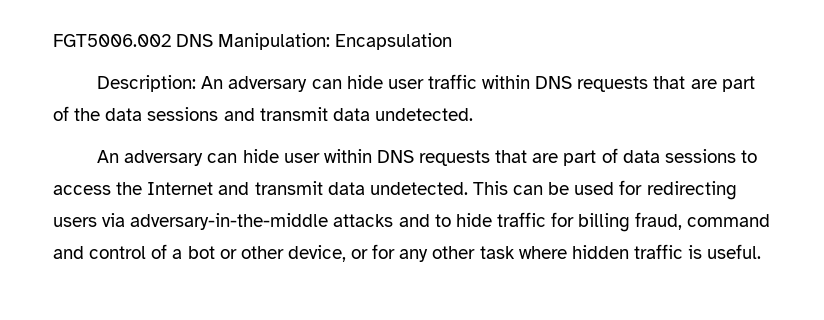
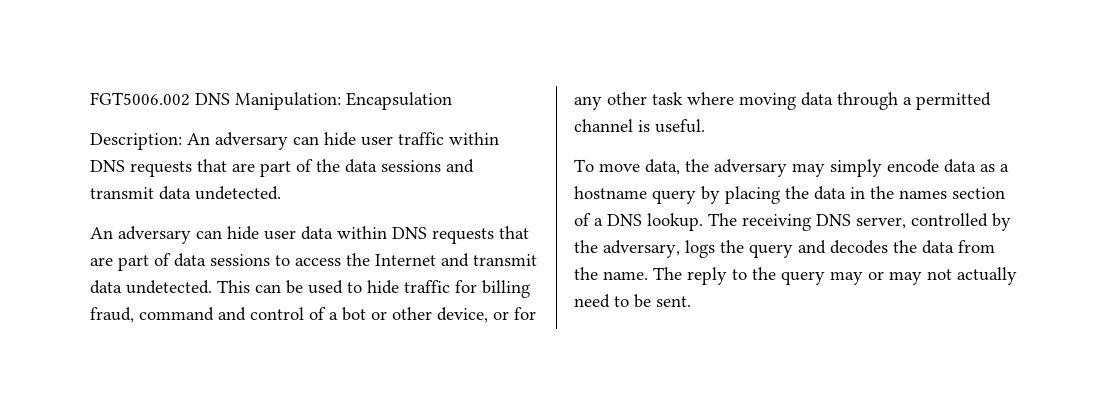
(320, 158) none -> [301,226,333,240] data
[619,180,737,200] [53,213,430,230] for redirecting users via adversary-in-the-middle attacks and -> (343, 287) none
[571,244,762,259] hidden traffic is useful. -> [739,92,991,110] [574,119,705,133] [574,159,1009,177] [574,186,1005,204] [574,213,1011,231] [574,240,995,258] [574,267,1017,285] [574,294,691,308] moving data through a permitted channel is useful. // To move data, the adversary may simply encode data as a hostname query by placing the data in the names section of a DNS lookup. The receiving DNS server, controlled by the adversary, logs the query and decodes the data from the name. The reply to the query may or may not actually need to be sent.

